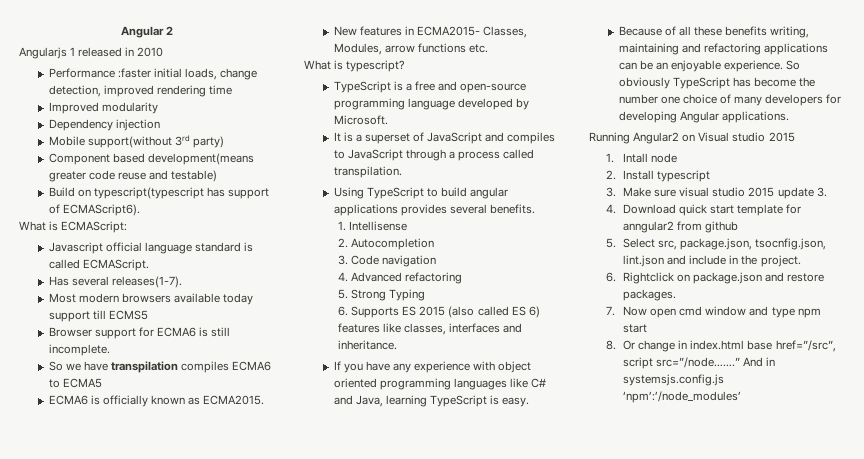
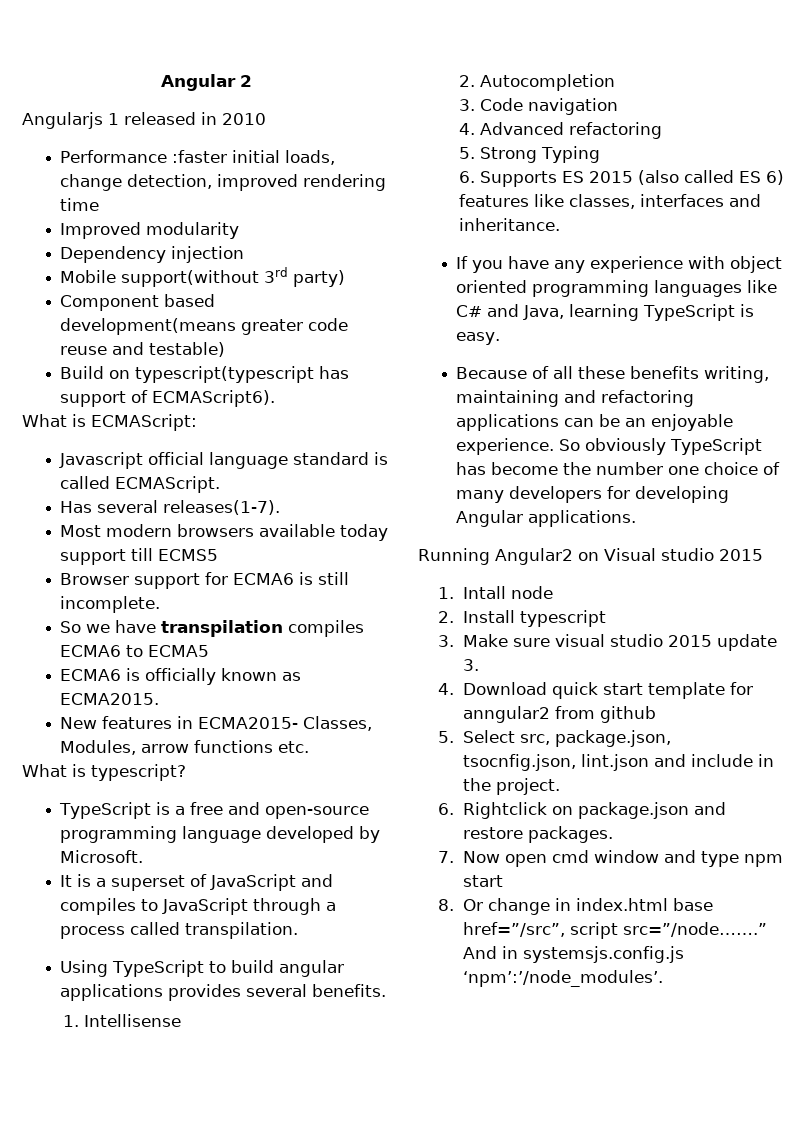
[622,391,741,403] ‘npm’:’/node_modules’ -> [462,970,663,987] ‘npm’:’/node_modules’.

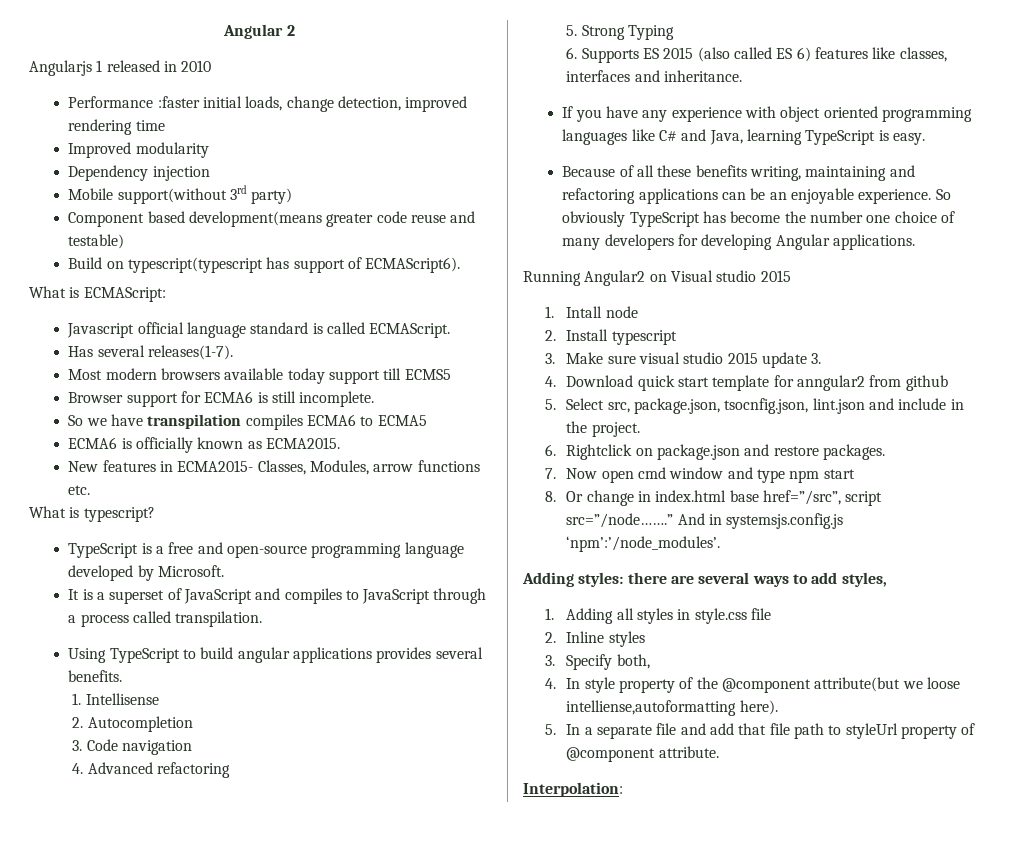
(663, 978) none -> [522,572,887,587] [544,608,771,624] [544,631,645,647] [544,654,650,670] [544,677,960,693] [566,700,778,716] [544,723,976,739] [566,746,719,762] [523,782,623,797] // Adding styles: there are several ways to add styles, // 1. Adding all styles in style.css file // 2. Inline styles // 3. Specify both, // 4. In style property of the @component attribute(but we loose intelliense,autoformatting here). // 5. In a separate file and add that file path to styleUrl property of @component attribute. // Interpolation:

